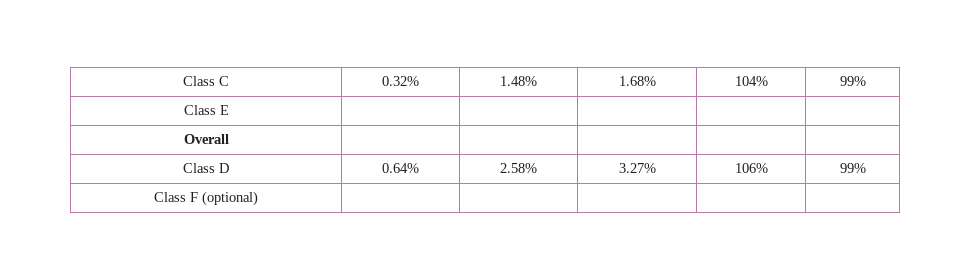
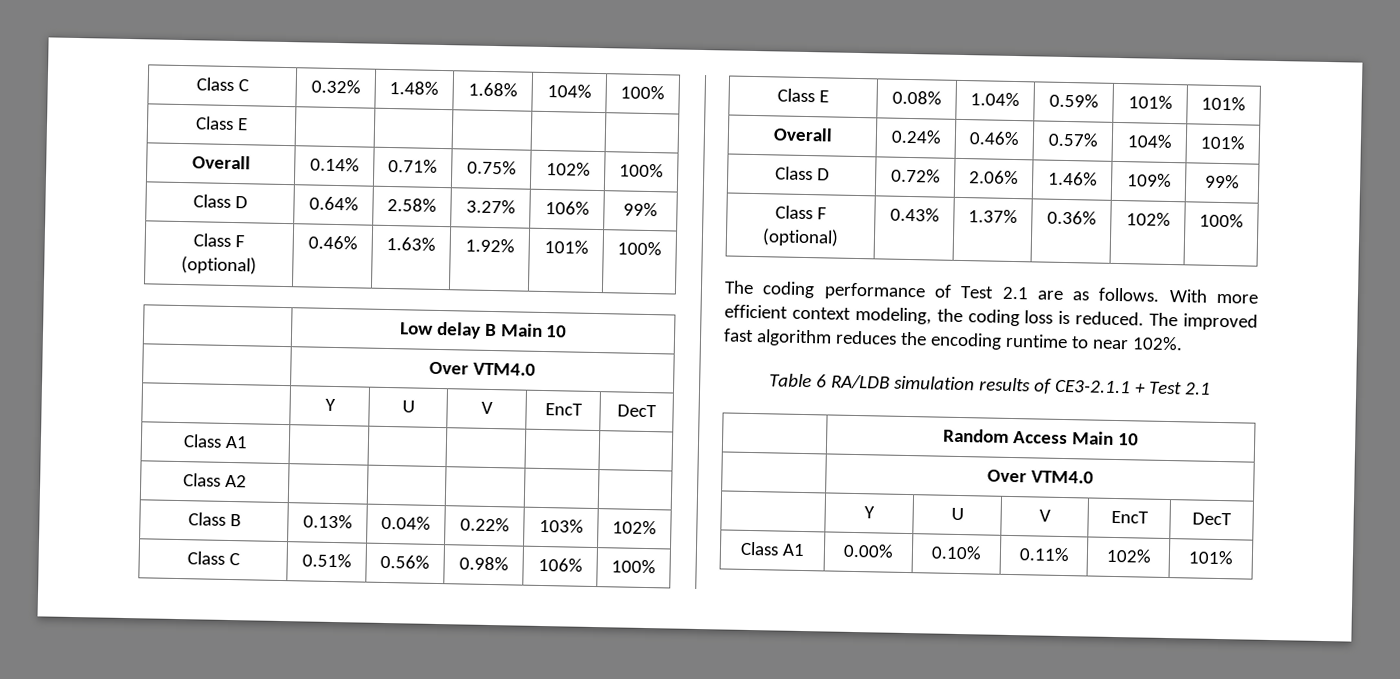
[839,76,866,86] 99% -> [620,85,665,100] 100%
(229, 139) | | | | -> [309,157,360,172] [388,158,438,173] [466,160,517,175] [545,161,591,176] [619,163,664,178] 0.14% | 0.71% | 0.75% | 102% | 100%
(258, 198) | | | | -> [307,235,358,250] [386,236,436,251] [464,238,515,253] [543,239,589,254] [617,241,662,256] [399,321,568,339] [429,361,536,376] [324,398,336,412] [401,400,415,413] [480,401,493,415] [544,403,583,416] [617,404,657,418] [183,434,248,449] [183,473,247,488] [187,512,241,527] [302,514,353,529] [381,515,431,530] [459,517,510,532] [538,518,584,533] [612,520,657,535] [186,551,240,566] [301,553,352,568] [380,554,430,569] [458,556,509,571] [537,557,583,572] [611,559,656,574] [777,88,829,103] [891,90,942,105] [970,92,1020,107] [1048,93,1099,108] [1127,95,1173,110] [1201,96,1246,111] [772,127,833,142] [890,129,942,144] [969,131,1020,146] [1047,132,1099,147] [1126,134,1173,149] [1200,135,1245,150] [774,166,830,181] [890,168,941,183] [969,170,1019,185] [1047,171,1098,186] [1126,173,1172,188] [1205,174,1240,189] [775,205,827,220] [762,228,839,247] [889,207,940,222] [968,209,1018,224] [1046,210,1097,225] [1125,212,1171,227] [1199,213,1244,228] [724,280,1258,304] [724,304,1258,331] [723,328,1183,351] [769,373,1211,395] [943,428,1139,446] [986,469,1094,484] [864,506,875,519] [950,507,964,521] [1038,509,1051,522] [1110,510,1149,524] [1192,512,1232,526] [740,541,805,557] [843,543,894,558] [931,545,982,560] [1018,547,1070,562] [1105,548,1152,563] [1188,550,1234,565] 0.46% | 1.63% | 1.92% | 101% | 100% // | Low delay B Main 10 // | Over VTM4.0 // | Y | U | V | EncT | DecT // Class A1 | | | | | // Class A2 | | | | | // Class B | 0.13% | 0.04% | 0.22% | 103% | 102% // Class C | 0.51% | 0.56% | 0.98% | 106% | 100% // Class E | 0.08% | 1.04% | 0.59% | 101% | 101% // Overall | 0.24% | 0.46% | 0.57% | 104% | 101% // Class D | 0.72% | 2.06% | 1.46% | 109% | 99% // Class F (optional) | 0.43% | 1.37% | 0.36% | 102% | 100% // The coding performance of Test 2.1 are as follows. With more efficient context modeling, the coding loss is reduced. The improved fast algorithm reduces the encoding runtime to near 102%. // Table 6 RA/LDB simulation results of CE3-2.1.1 + Test 2.1 // | Random Access Main 10 // | Over VTM4.0 // | Y | U | V | EncT | DecT // Class A1 | 0.00% | 0.10% | 0.11% | 102% | 101%

